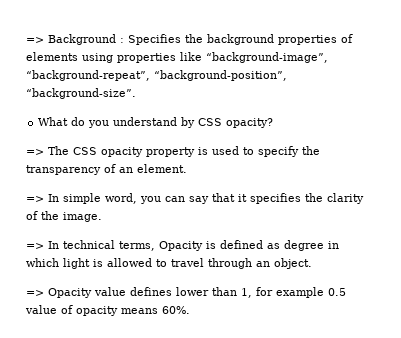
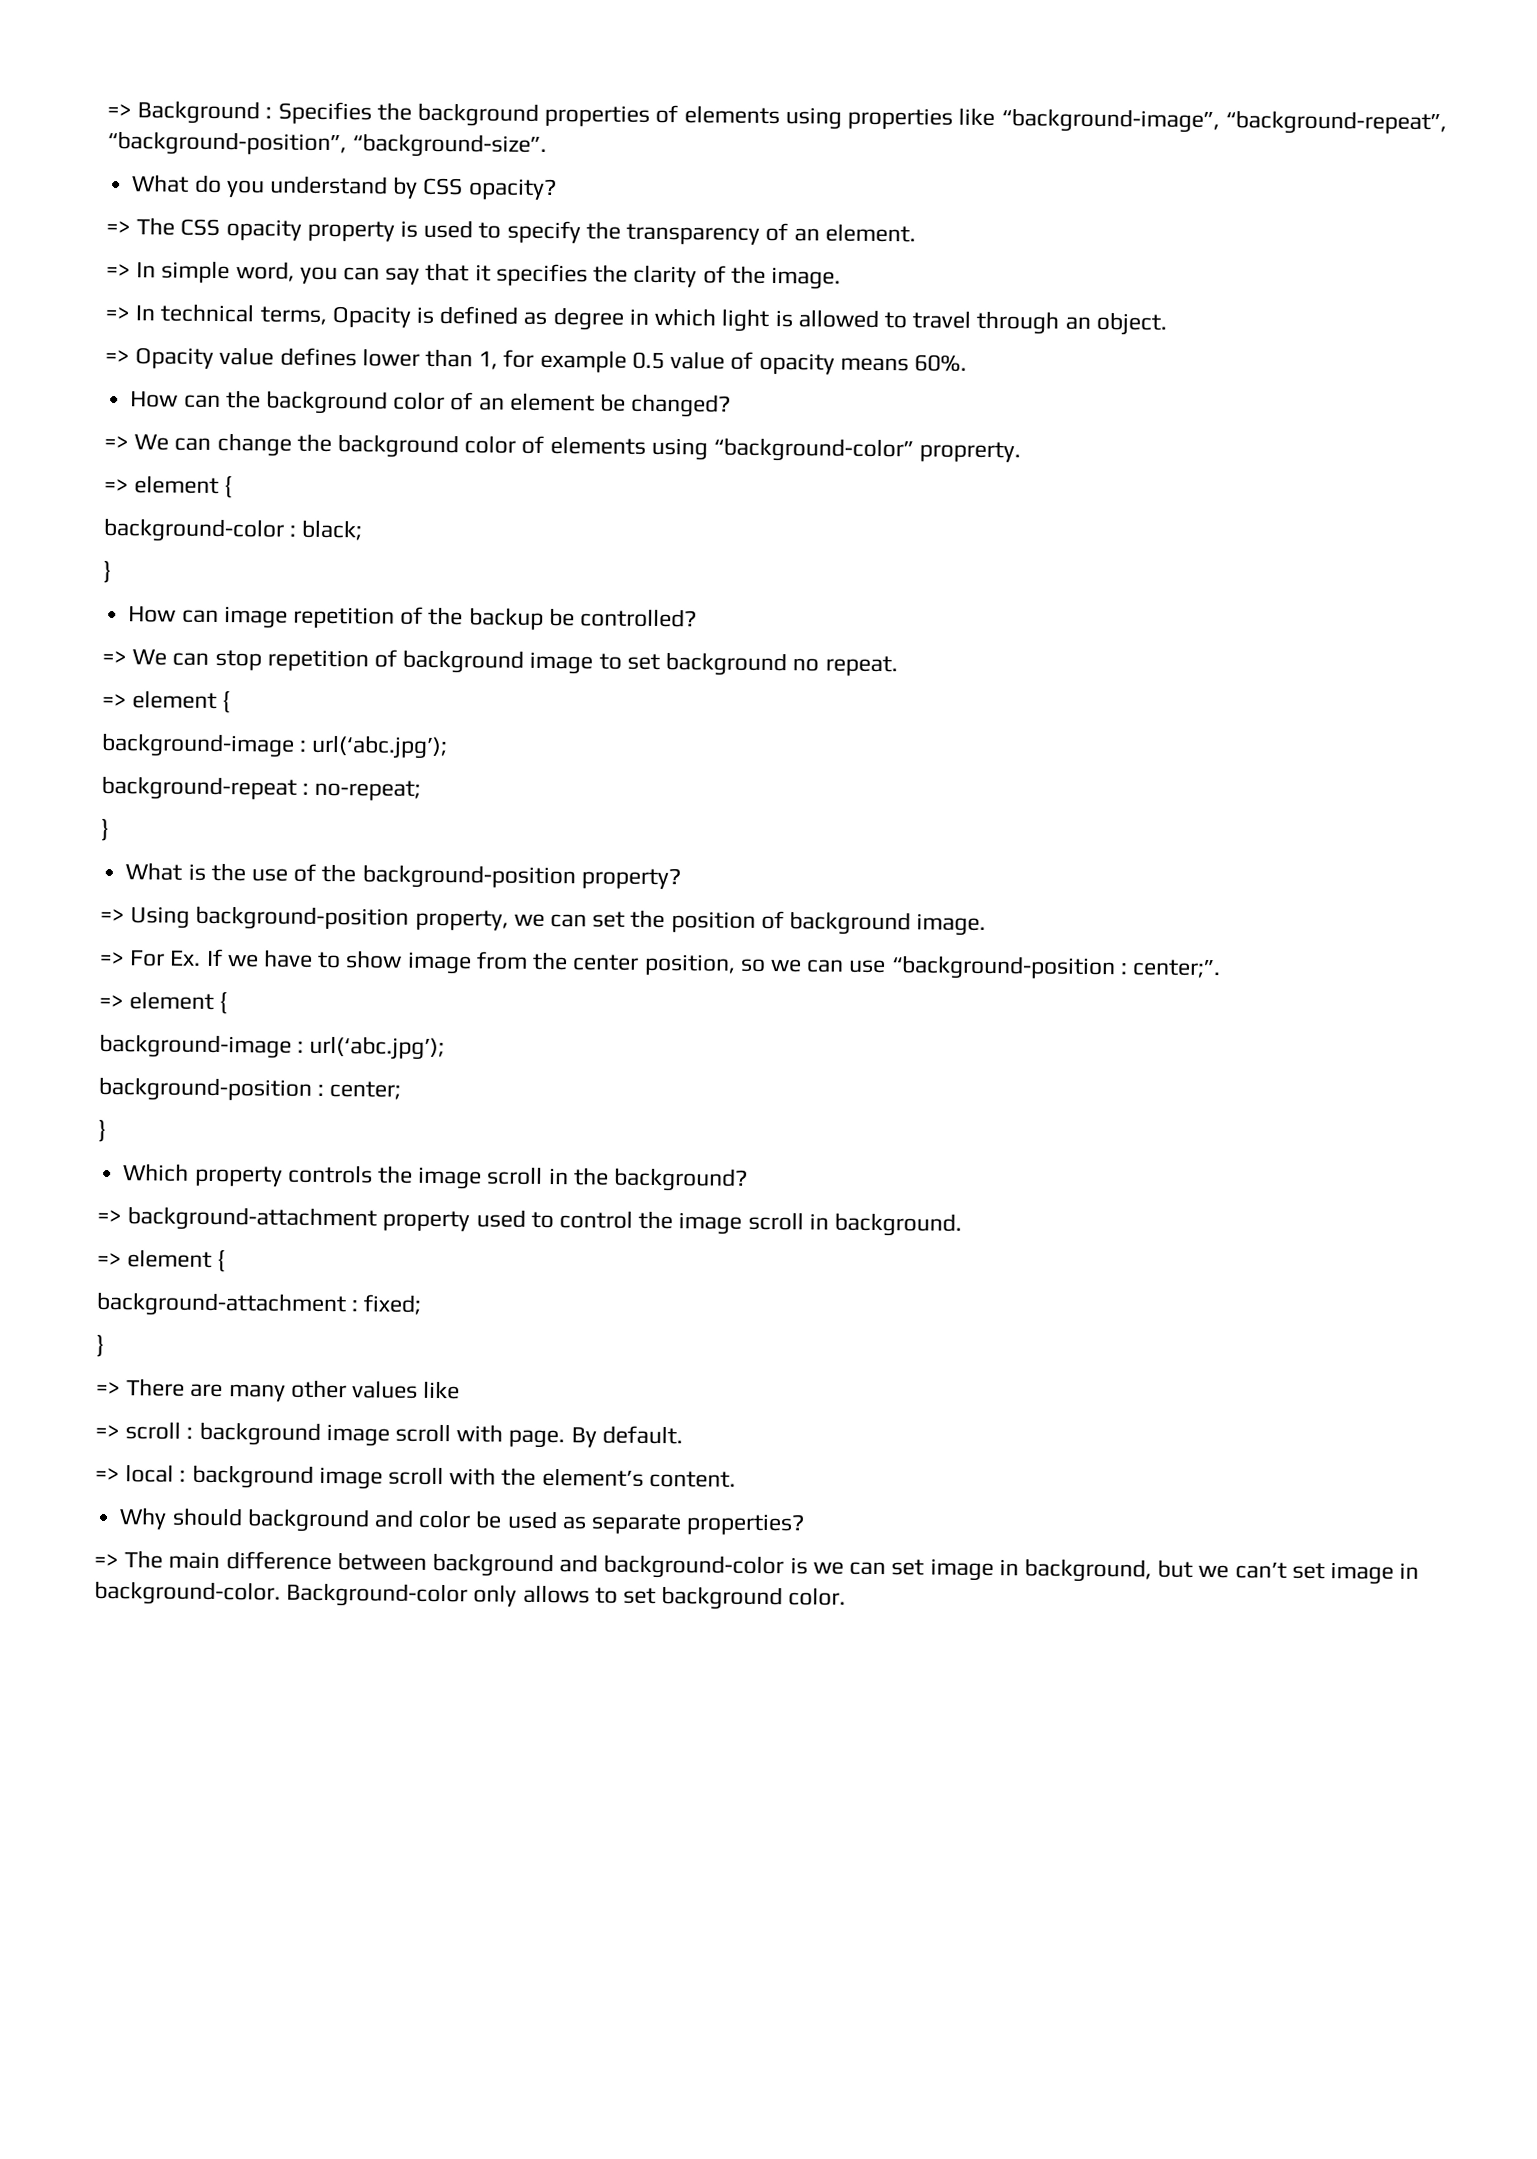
(190, 310) none -> [130,390,732,418] [104,432,1022,463] [104,475,234,499] [103,517,364,543] [103,560,112,584] [128,606,697,630] [102,649,898,677] [102,690,232,714] [101,732,449,760] [101,775,422,801] [101,818,110,842] [125,862,681,890] [100,905,987,936] [100,948,1221,981] [99,991,229,1015] [99,1033,446,1061] [98,1076,402,1102] [98,1119,107,1142] [123,1163,748,1192] [97,1206,963,1237] [97,1249,227,1273] [96,1291,423,1318] [96,1334,105,1357] [96,1378,461,1402] [95,1421,683,1449] [95,1464,736,1490] [119,1507,806,1536] [94,1550,1420,1585] [94,1580,847,1611] // How can the background color of an element be changed? // => We can change the background color of elements using “background-color” proprerty. // => element { // background-color : black; // } // How can image repetition of the backup be controlled? // => We can stop repetition of background image to set background no repeat. // => element { // background-image : url(‘abc.jpg’); // background-repeat : no-repeat; // } // What is the use of the background-position property? // => Using background-position property, we can set the position of background image. // => For Ex. If we have to show image from the center position, so we can use “background-position : center;”. // => element { // background-image : url(‘abc.jpg’); // background-position : center; // } // Which property controls the image scroll in the background? // => background-attachment property used to control the image scroll in background. // => element { // background-attachment : fixed; // } // => There are many other values like // => scroll : background image scroll with page. By default. // => local : background image scroll with the element’s content. // Why should background and color be used as separate properties? // => The main difference between background and background-color is we can set image in background, but we can’t set image in background-color. Background-color only allows to set background color.

